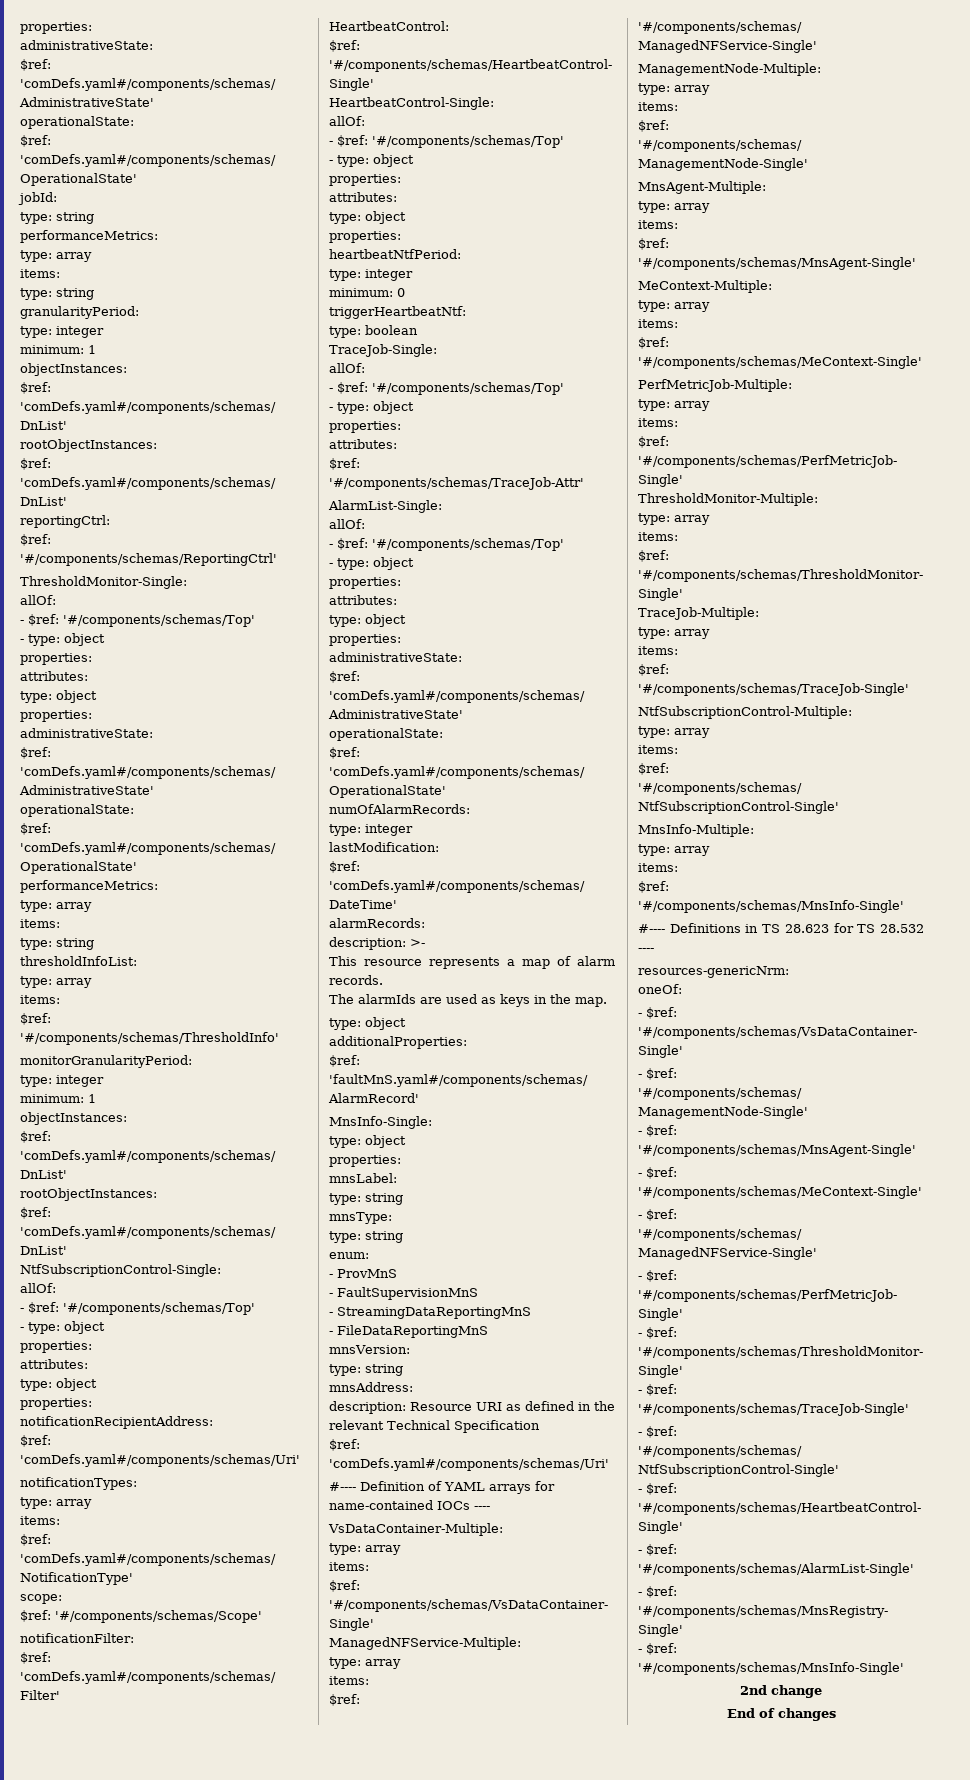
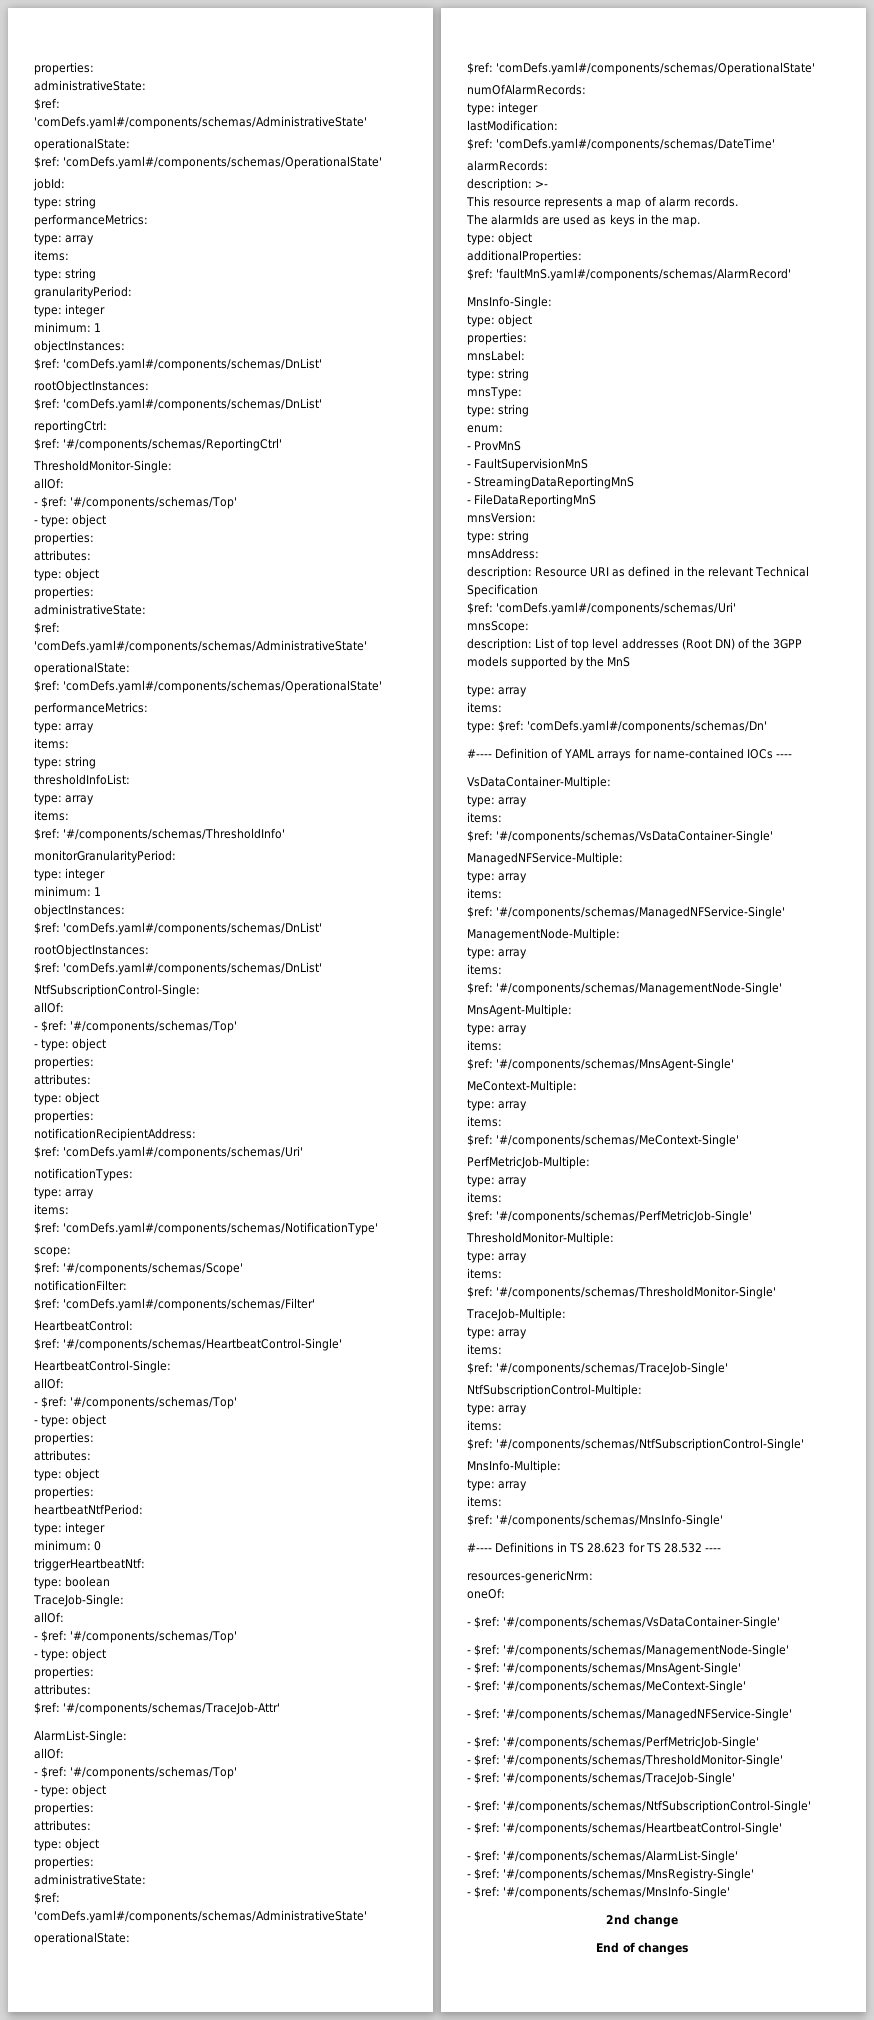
(609, 1464) none -> [467,621,529,633] [467,638,803,651] [467,656,631,669] [467,685,528,697] [467,702,502,713] [467,720,768,733] // mnsScope: // description: List of top level addresses (Root DN) of the 3GPP models supported by the MnS // type: array // items: // type: $ref: 'comDefs.yaml#/components/schemas/Dn'

